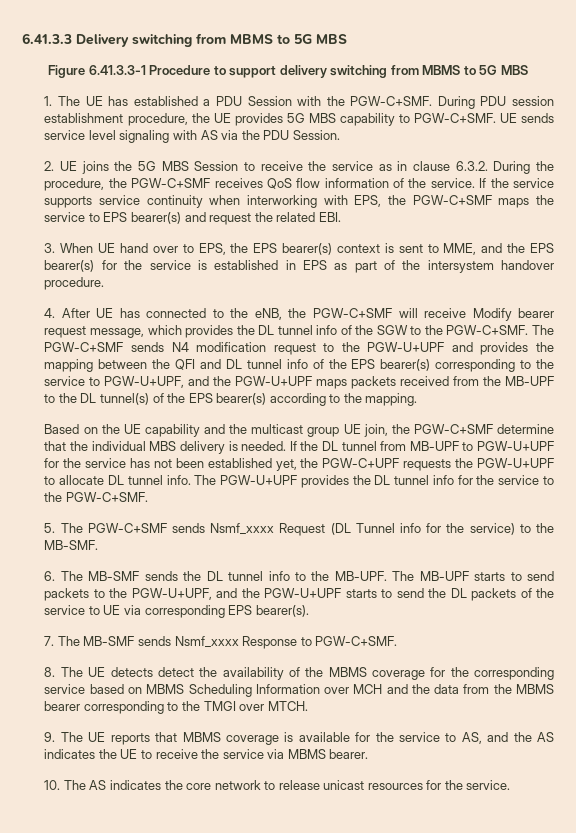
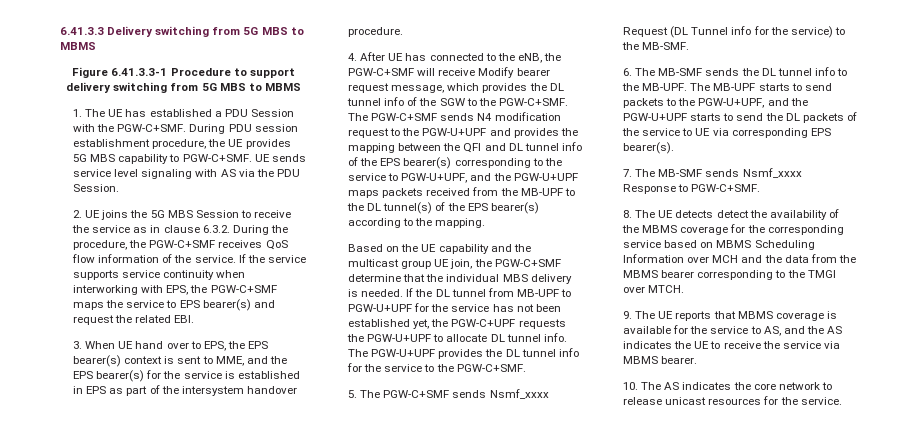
[230,34,347,44] MBMS to 5G MBS -> [243,27,304,35] [60,42,96,50] 5G MBS to MBMS
[422,65,528,75] MBMS to 5G MBS -> [201,83,301,91] 5G MBS to MBMS

